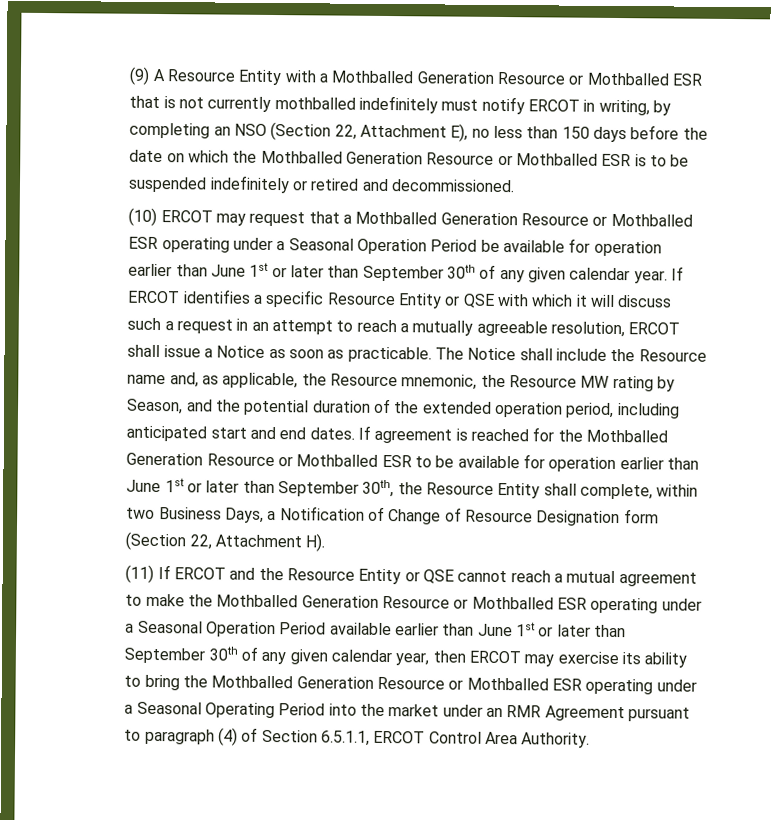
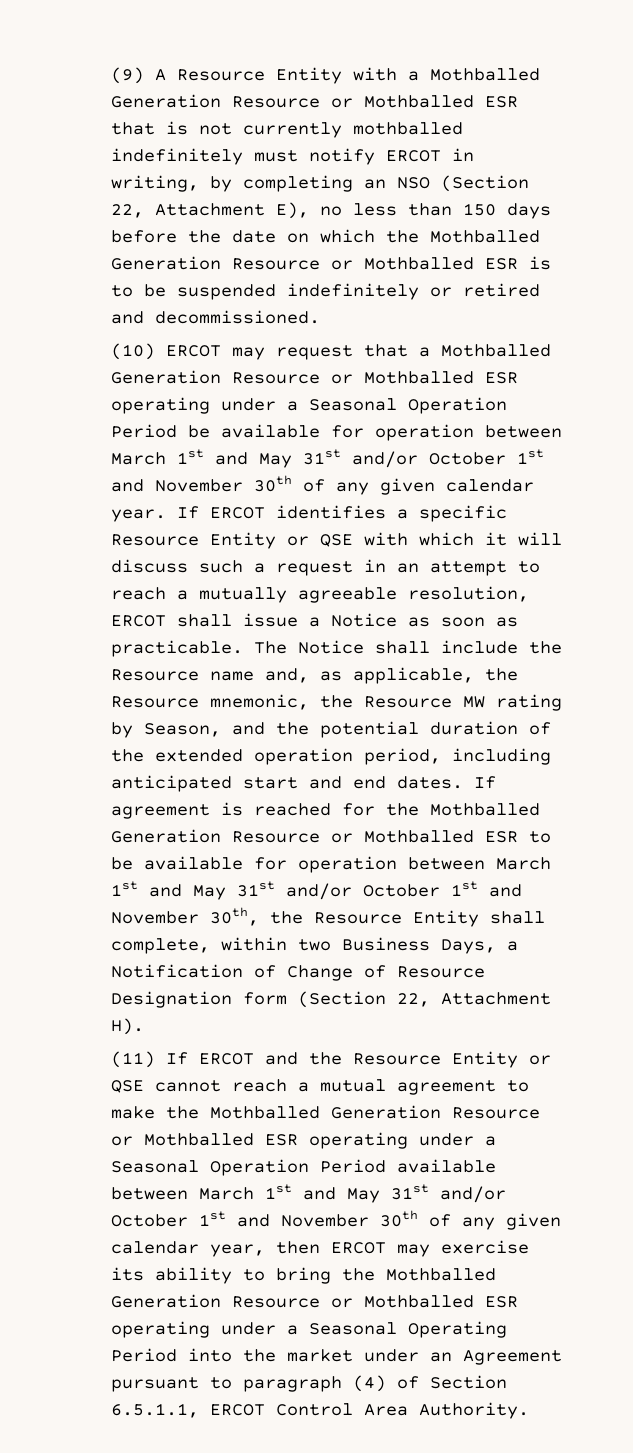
[128,262,444,282] earlier than June 1st or later than September -> [485,425,563,438] [111,449,545,468] [111,479,244,492] between March 1st and May 31st and/or October 1st and November
[619,457,700,470] [126,478,360,497] earlier than June 1st or later than September -> [408,857,552,870] [111,881,523,900] [111,911,200,924] between March 1st and May 31st and/or October 1st and November
[395,622,627,638] [124,647,206,664] earlier than June 1st or later than September -> [111,1184,507,1203] [111,1211,370,1227] between March 1st and May 31st and/or October 1st and November
[506,705,542,718] RMR -> (453, 1357) none

